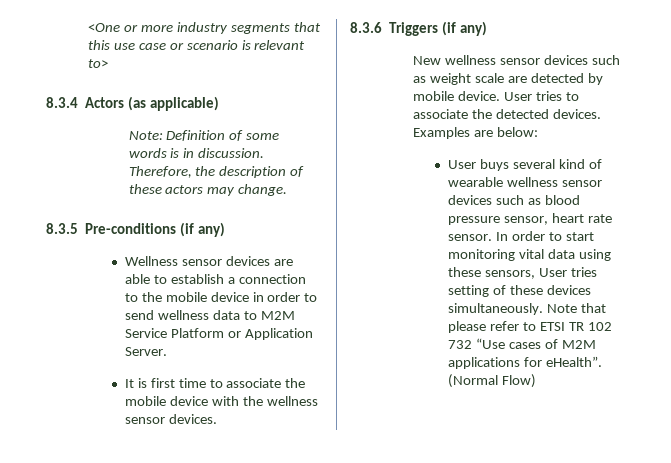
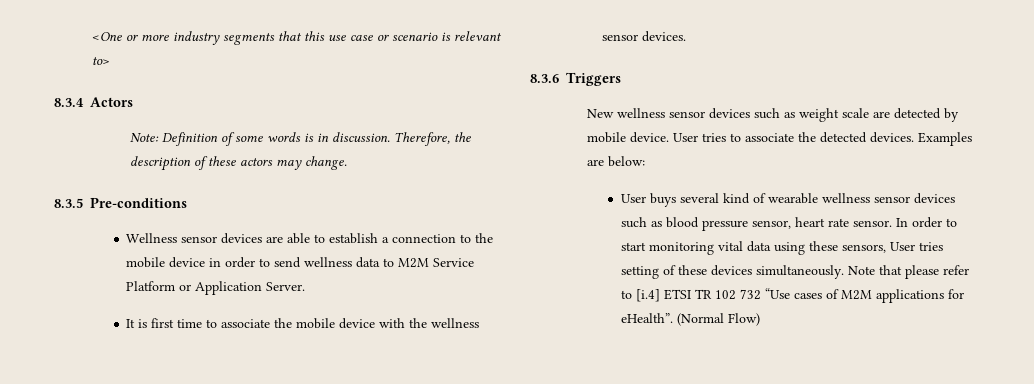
[128,96,220,111] (as applicable) -> (133, 102) none
[180,222,226,237] (if any) -> (187, 202) none
[442,21,488,36] (if any) -> (621, 79) none
(537, 326) none -> [636,289,661,302] [i.4]

